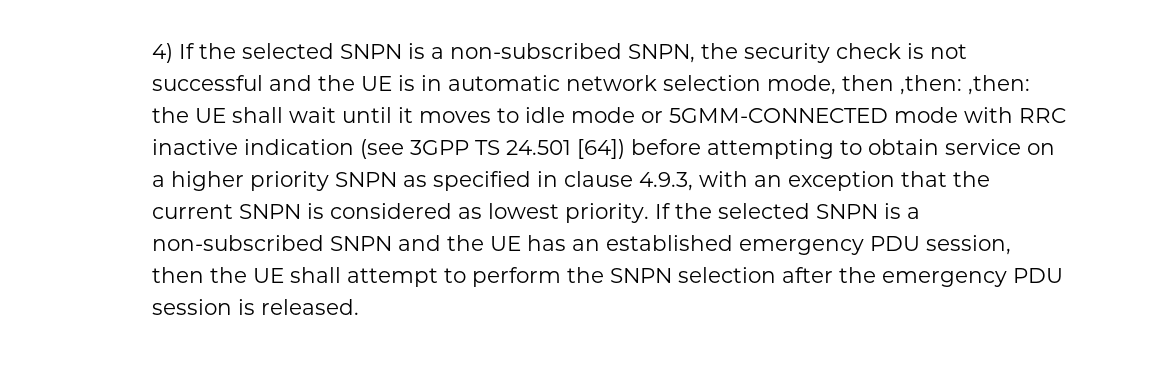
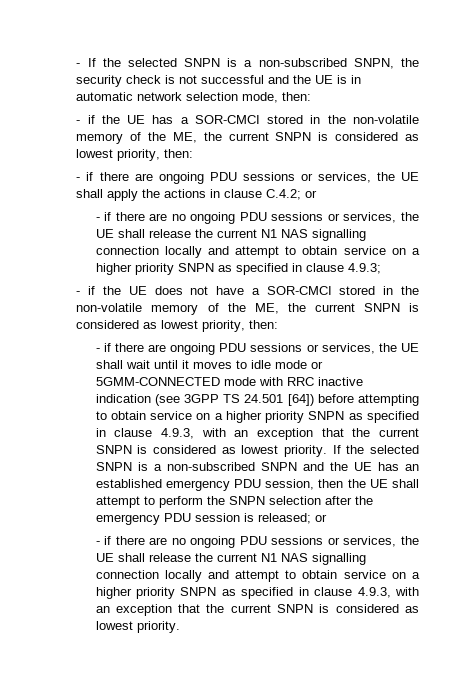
[152,43,174,63] 4) -> [76,63,81,67] -
[842,75,1031,95] then ,then: ,then: -> [282,92,312,101] [76,115,419,124] [76,132,420,144] [76,149,194,161] [76,172,419,184] [76,189,318,201] [95,212,419,224] [95,229,366,241] [95,246,421,258] [95,263,381,275] [76,286,419,295] [76,303,420,315] [76,320,279,332] [95,343,375,355] then: // - if the UE has a SOR-CMCI stored in the non-volatile memory of the ME, the current SNPN is considered as lowest priority, then: // - if there are ongoing PDU sessions or services, the UE shall apply the actions in clause C.4.2; or // - if there are no ongoing PDU sessions or services, the UE shall release the current N1 NAS signalling connection locally and attempt to obtain service on a higher priority SNPN as specified in clause 4.9.3; // - if the UE does not have a SOR-CMCI stored in the non-volatile memory of the ME, the current SNPN is considered as lowest priority, then: // - if there are ongoing PDU sessions or services,
[261,299,360,315] released. -> [257,513,327,524] [95,536,419,548] [95,553,366,565] [95,570,421,582] [95,587,420,599] [95,604,420,616] [95,621,180,633] released; or // - if there are no ongoing PDU sessions or services, the UE shall release the current N1 NAS signalling connection locally and attempt to obtain service on a higher priority SNPN as specified in clause 4.9.3, with an exception that the current SNPN is considered as lowest priority.

